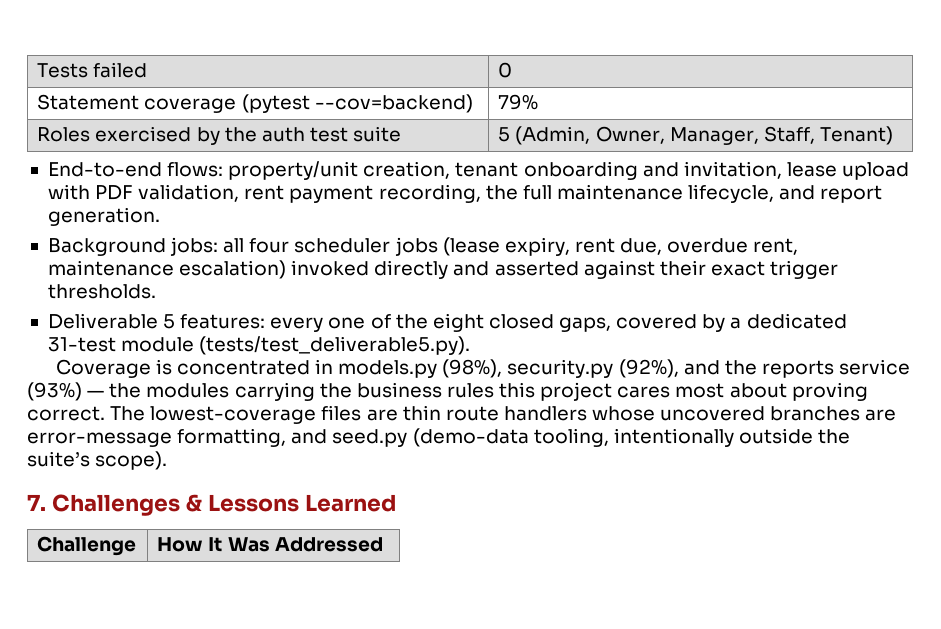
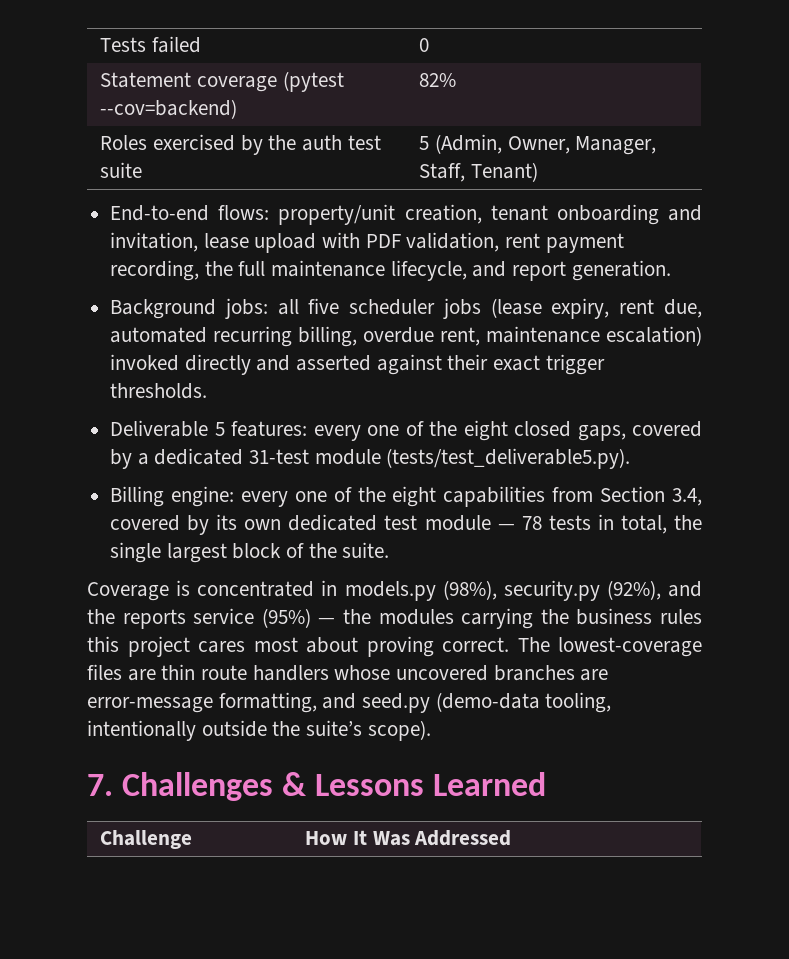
[498,94,539,110] 79% -> [419,73,457,87] 82%
[249,238,290,253] four -> [308,298,340,314] five
(663, 246) none -> [110,326,358,347] automated recurring billing,
(471, 345) none -> [110,486,702,507] [110,514,702,535] [110,542,390,563] // Billing engine: every one of the eight capabilities from Section 3.4, covered by its own dedicated test module — 78 tests in total, the single largest block of the suite.
[27,382,82,401] (93%) -> [261,608,311,628] (95%)

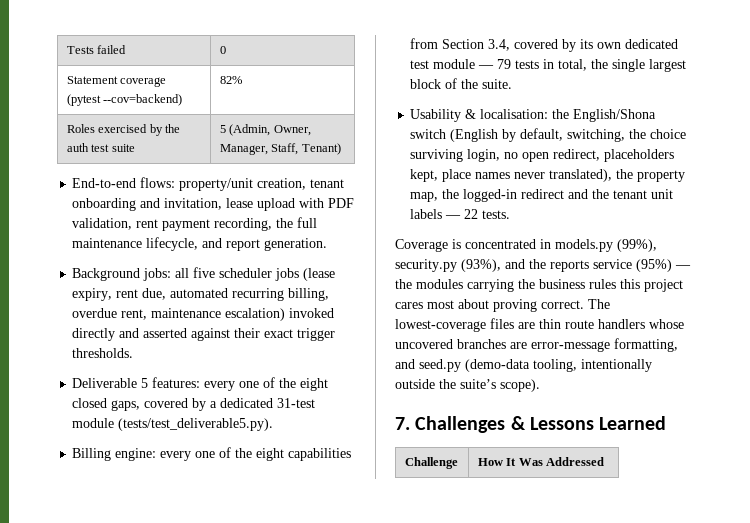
[521,516,542,530] 78 -> [497,59,512,69] 79
(390, 550) none -> [410,109,657,122] [410,128,687,142] [410,149,675,162] [410,169,686,182] [410,189,674,202] [410,209,511,219] // Usability & localisation: the English/Shona switch (English by default, switching, the choice surviving login, no open redirect, placeholders kept, place names never translated), the property map, the logged-in redirect and the tenant unit labels — 22 tests.
[442,580,661,601] (98%), security.py (92%), -> [617,239,657,252] [395,259,501,272] (99%), security.py (93%),

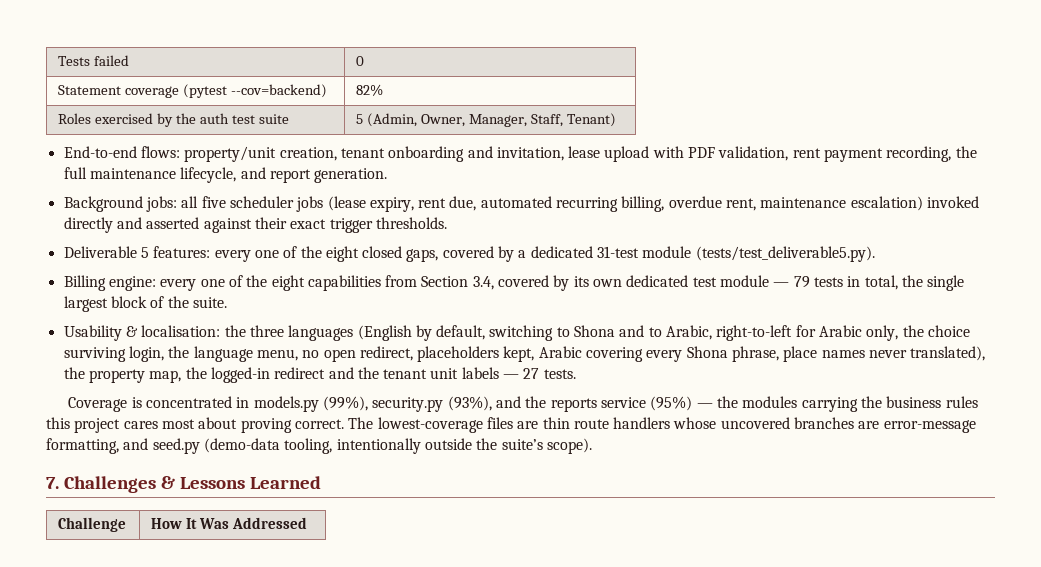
[573,109,657,122] [410,129,447,139] English/Shona switch -> [249,325,354,341] three languages
[567,129,626,142] switching, -> [489,325,899,341] switching to Shona and to Arabic, right-to-left for Arabic only,
(501, 155) none -> [168,346,298,362] the language menu,
(439, 175) none -> [538,346,780,362] Arabic covering every Shona phrase,
[464,209,479,219] 22 -> [523,368,540,379] 27

